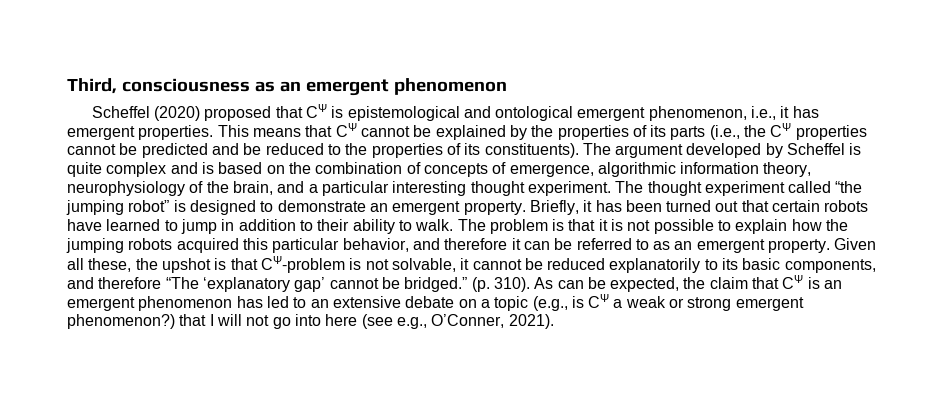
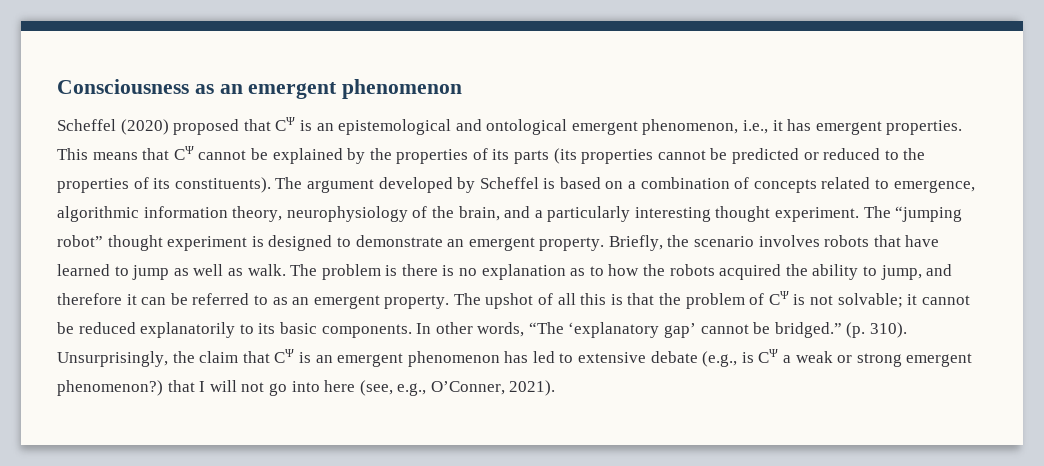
[67,78,250,94] Third, consciousness -> [57,79,189,94] Consciousness
(344, 112) none -> [316,123,334,131] an
[709,123,792,140] (i.e., the CΨ -> [553,148,577,164] (its
[211,143,262,155] and be -> [803,152,819,160] or
[67,162,214,177] quite complex and is -> (556, 183) none
[288,162,311,174] the -> [628,181,637,189] a
[492,162,507,174] of -> [821,177,890,189] related to
[321,181,389,196] particular -> [547,206,631,222] particularly
[647,181,863,196] [66,200,170,215] thought experiment called “the jumping robot” -> [895,206,963,222] [57,235,248,251] “jumping robot” thought experiment
[583,200,869,212] [67,219,788,234] it has been turned out that certain robots have learned to jump in addition to their ability to walk. The problem is that it is not possible to explain -> [667,235,940,247] [57,264,604,280] the scenario involves robots that have learned to jump as well as walk. The problem is there is no explanation as to
[66,238,124,253] jumping -> (666, 270) none
[242,238,409,253] this particular behavior, -> [785,264,922,280] the ability to jump,
[834,238,877,250] [67,256,456,273] Given all these, the upshot is that CΨ-problem is not solvable, -> [453,291,903,309] The upshot of all this is that the problem of CΨ is not solvable;
[784,259,876,273] [67,277,162,289] components, and therefore -> [321,322,525,338] components. In other words,
[534,277,680,292] As can be expected, -> [57,351,168,367] Unsurprisingly,
[310,299,329,308] an -> (574, 358) none
[458,296,529,311] on a topic -> (698, 357) none
[361,314,393,329] (see -> [359,380,393,396] (see,

